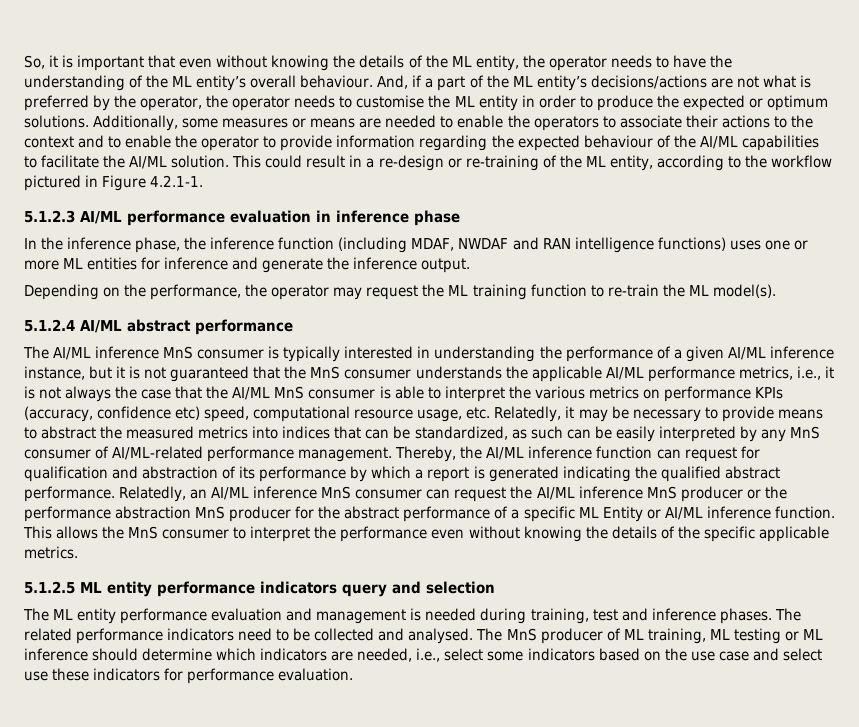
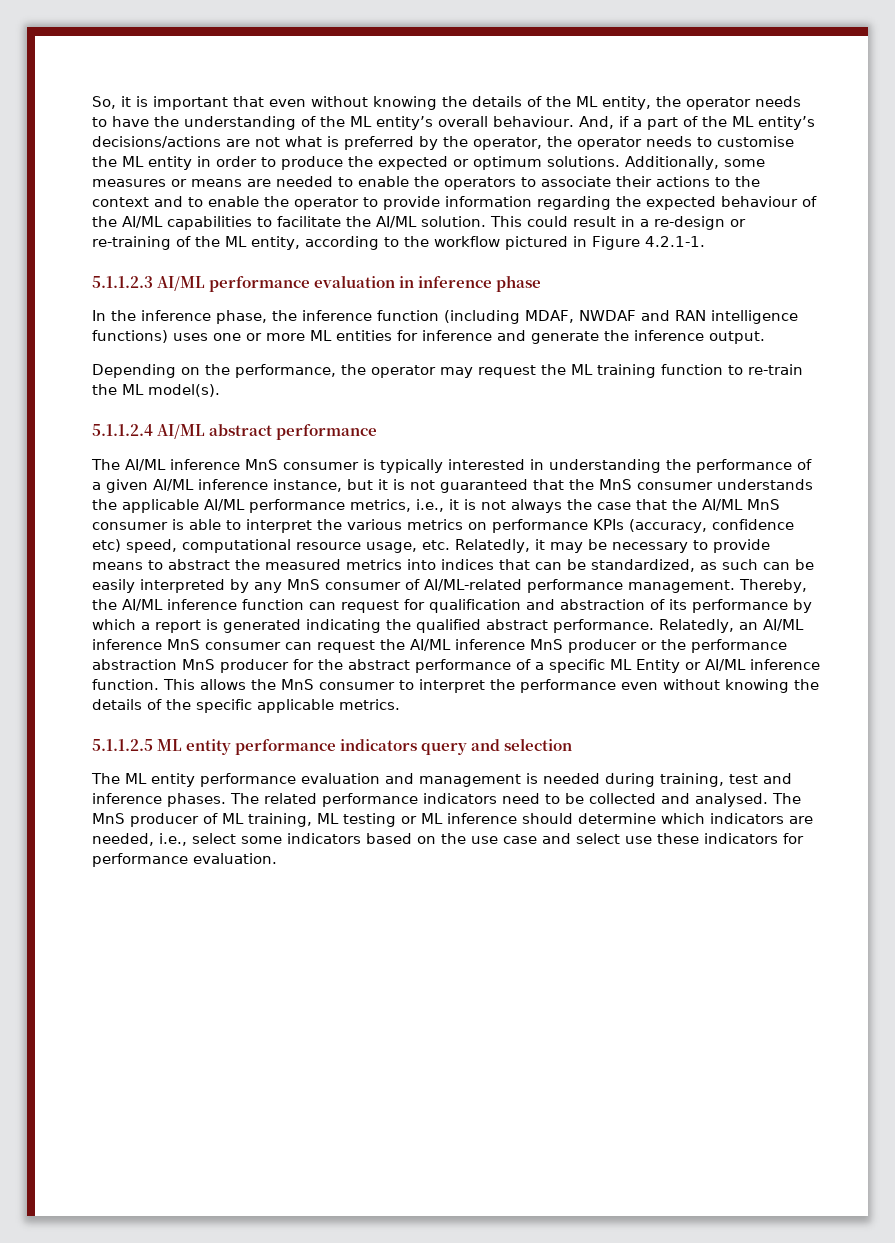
[24,210,75,223] 5.1.2.3 -> [92,276,153,288] 5.1.1.2.3
[24,319,75,332] 5.1.2.4 -> [92,424,153,436] 5.1.1.2.4
[24,581,75,594] 5.1.2.5 -> [92,739,153,751] 5.1.1.2.5

